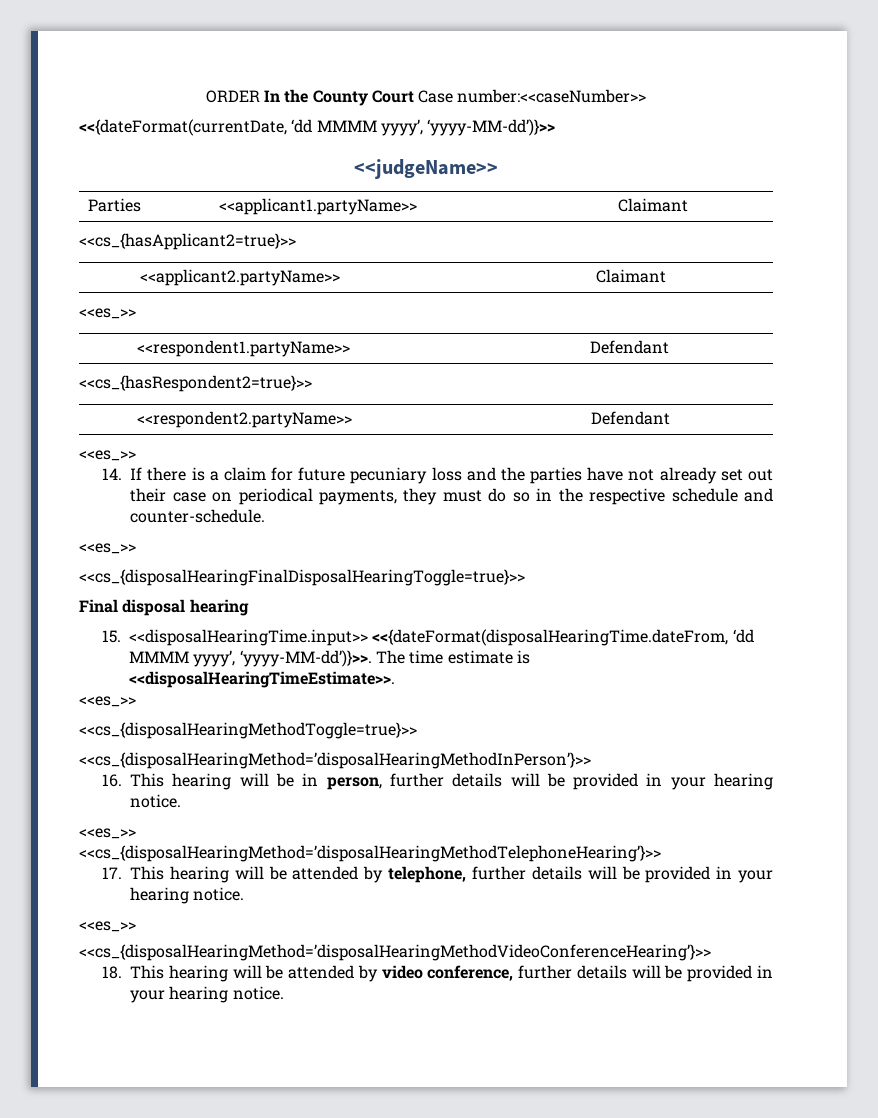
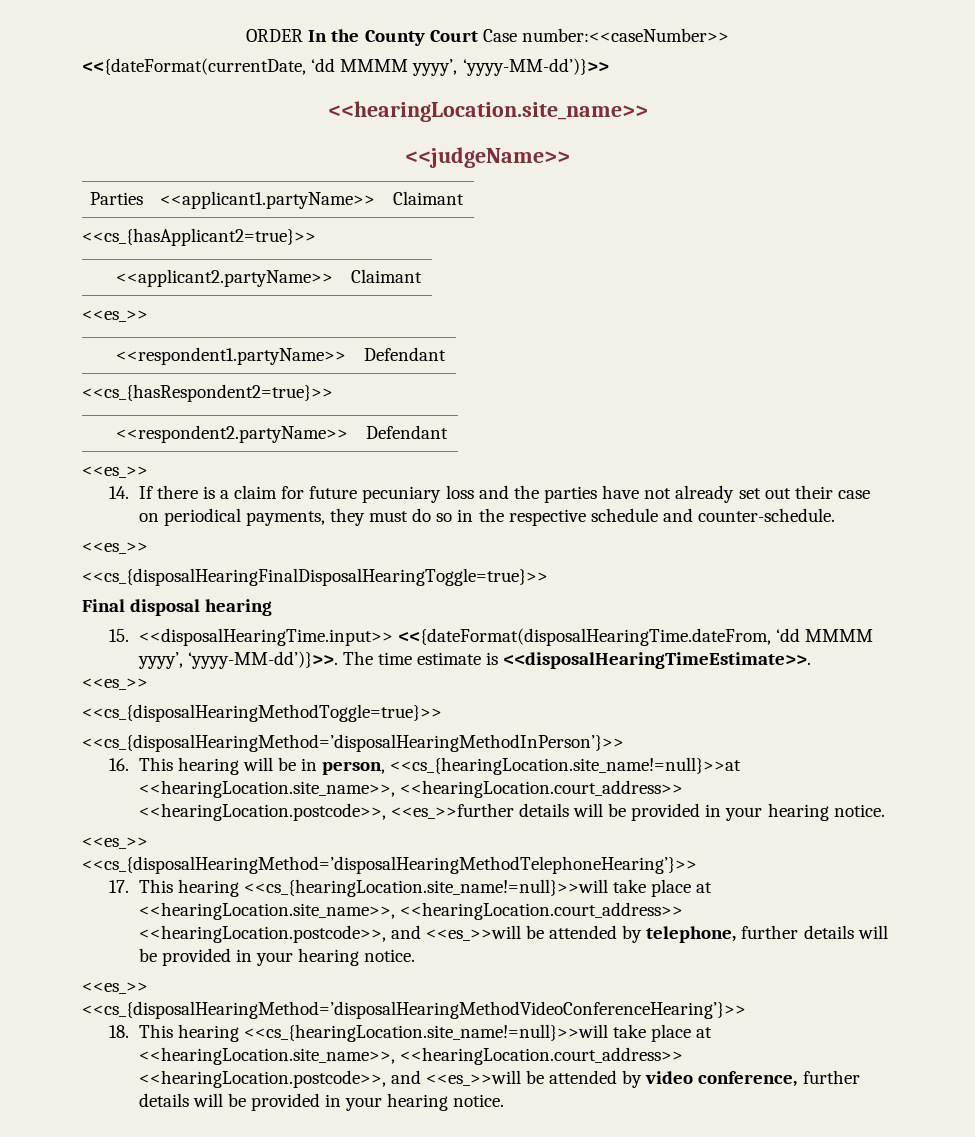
(556, 127) none -> [327,101,648,122] // <<hearingLocation.site_name>>
[389,773,444,787] further -> [390,757,742,775] [138,780,683,798] [138,803,514,821] <<cs_{hearingLocation.site_name!=null}>>at <<hearingLocation.site_name>>, <<hearingLocation.court_address>> <<hearingLocation.postcode>>, <<es_>>further
[234,866,264,879] will -> [243,879,713,897] [138,902,683,920] [138,925,521,943] <<cs_{hearingLocation.site_name!=null}>>will take place at <<hearingLocation.site_name>>, <<hearingLocation.court_address>> <<hearingLocation.postcode>>, and <<es_>>will
[232,965,262,978] will -> [243,1024,713,1042] [138,1047,683,1065] [138,1070,521,1088] <<cs_{hearingLocation.site_name!=null}>>will take place at <<hearingLocation.site_name>>, <<hearingLocation.court_address>> <<hearingLocation.postcode>>, and <<es_>>will

